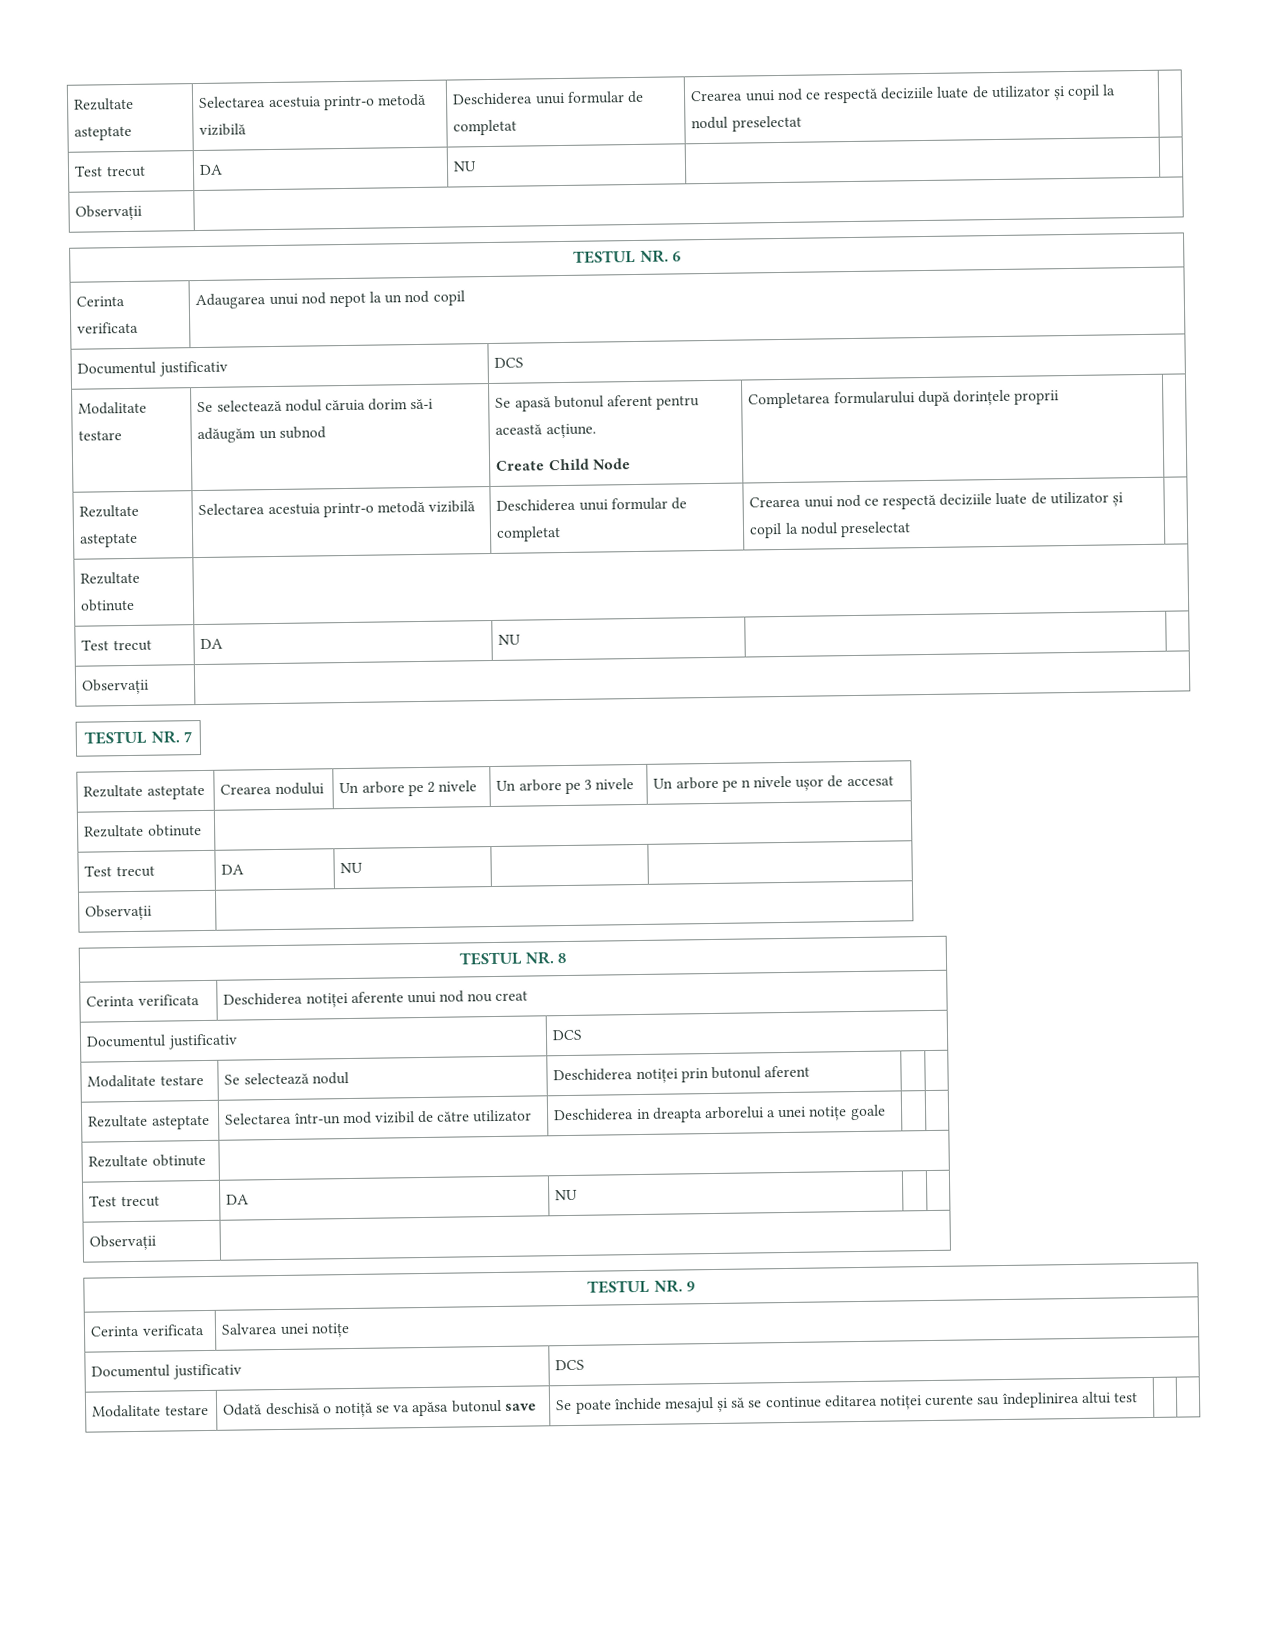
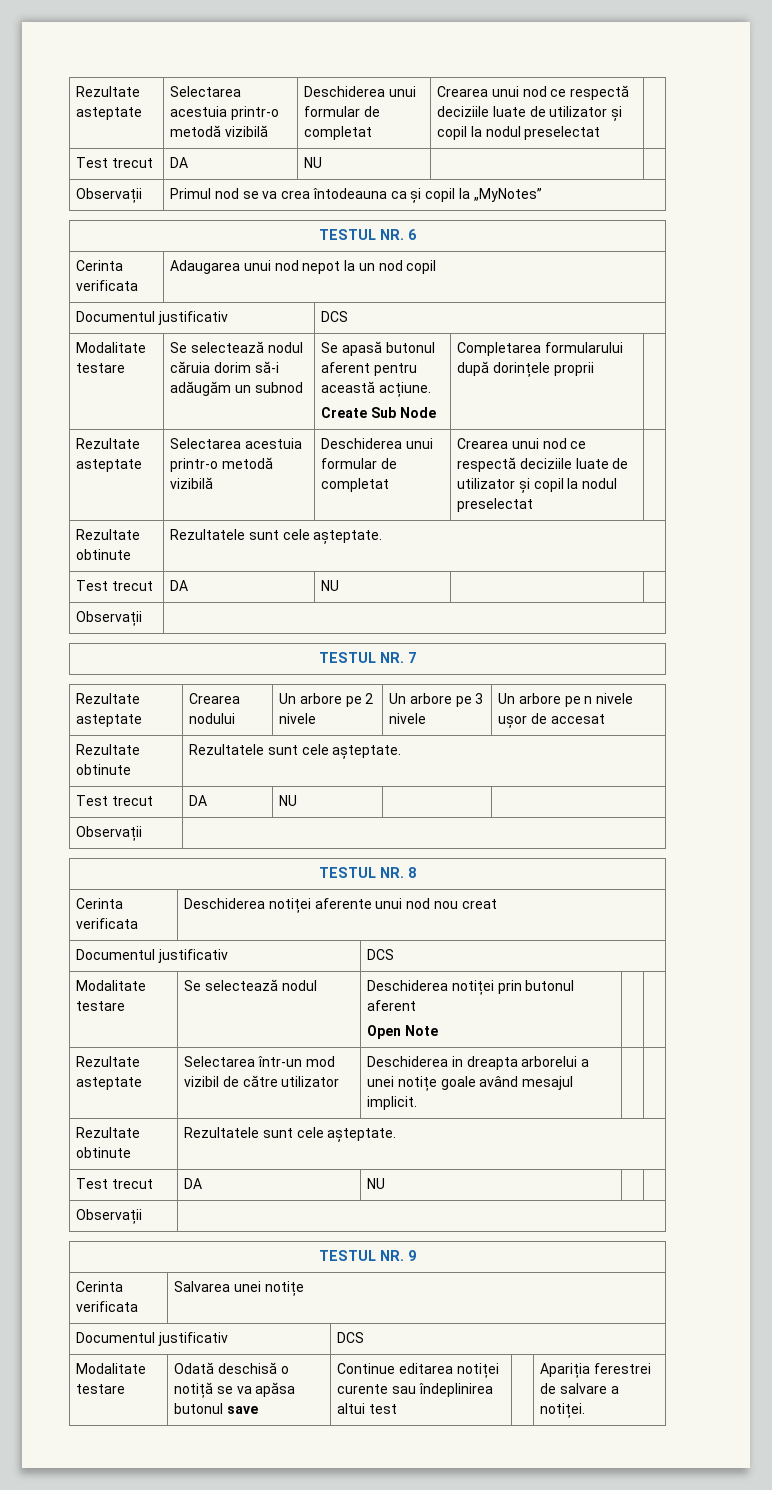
(143, 212) none -> [170,188,542,203] Primul nod se va crea întodeauna ca și copil la „MyNotes”
[548,458,590,471] Child -> [370,407,396,418] Sub
(136, 605) none -> [170,529,383,544] Rezultatele sunt cele așteptate.
(202, 830) none -> [189,744,402,759] Rezultatele sunt cele așteptate.
(811, 1071) none -> [367,1025,438,1039] // Open Note
[88,1153,206,1168] | | // Rezultate obtinute | -> [479,1076,574,1090] [367,1096,418,1110] [76,1127,141,1138] [76,1147,132,1158] [184,1127,397,1142] având mesajul implicit. | | // Rezultate obtinute | Rezultatele sunt cele așteptate.
[556,1396,822,1414] Se poate închide mesajul și să se continue -> [337,1363,396,1374] Continue
(1138, 1397) none -> [540,1363,651,1378] [540,1383,619,1394] [540,1403,586,1418] Apariția ferestrei de salvare a notiței.

